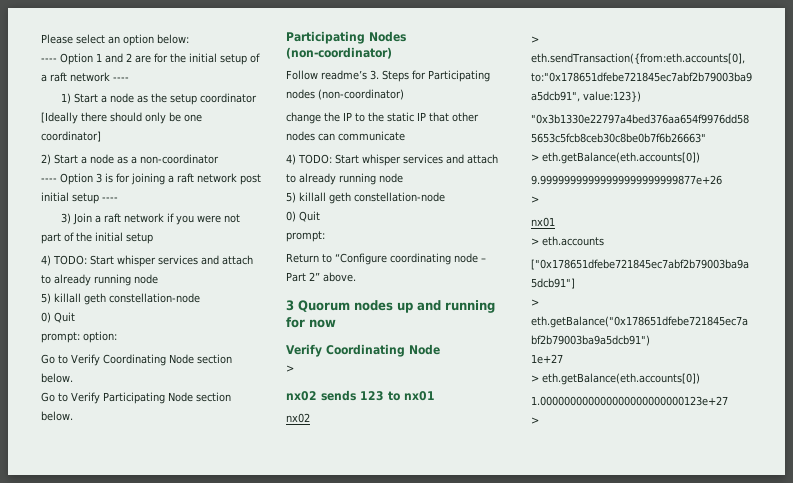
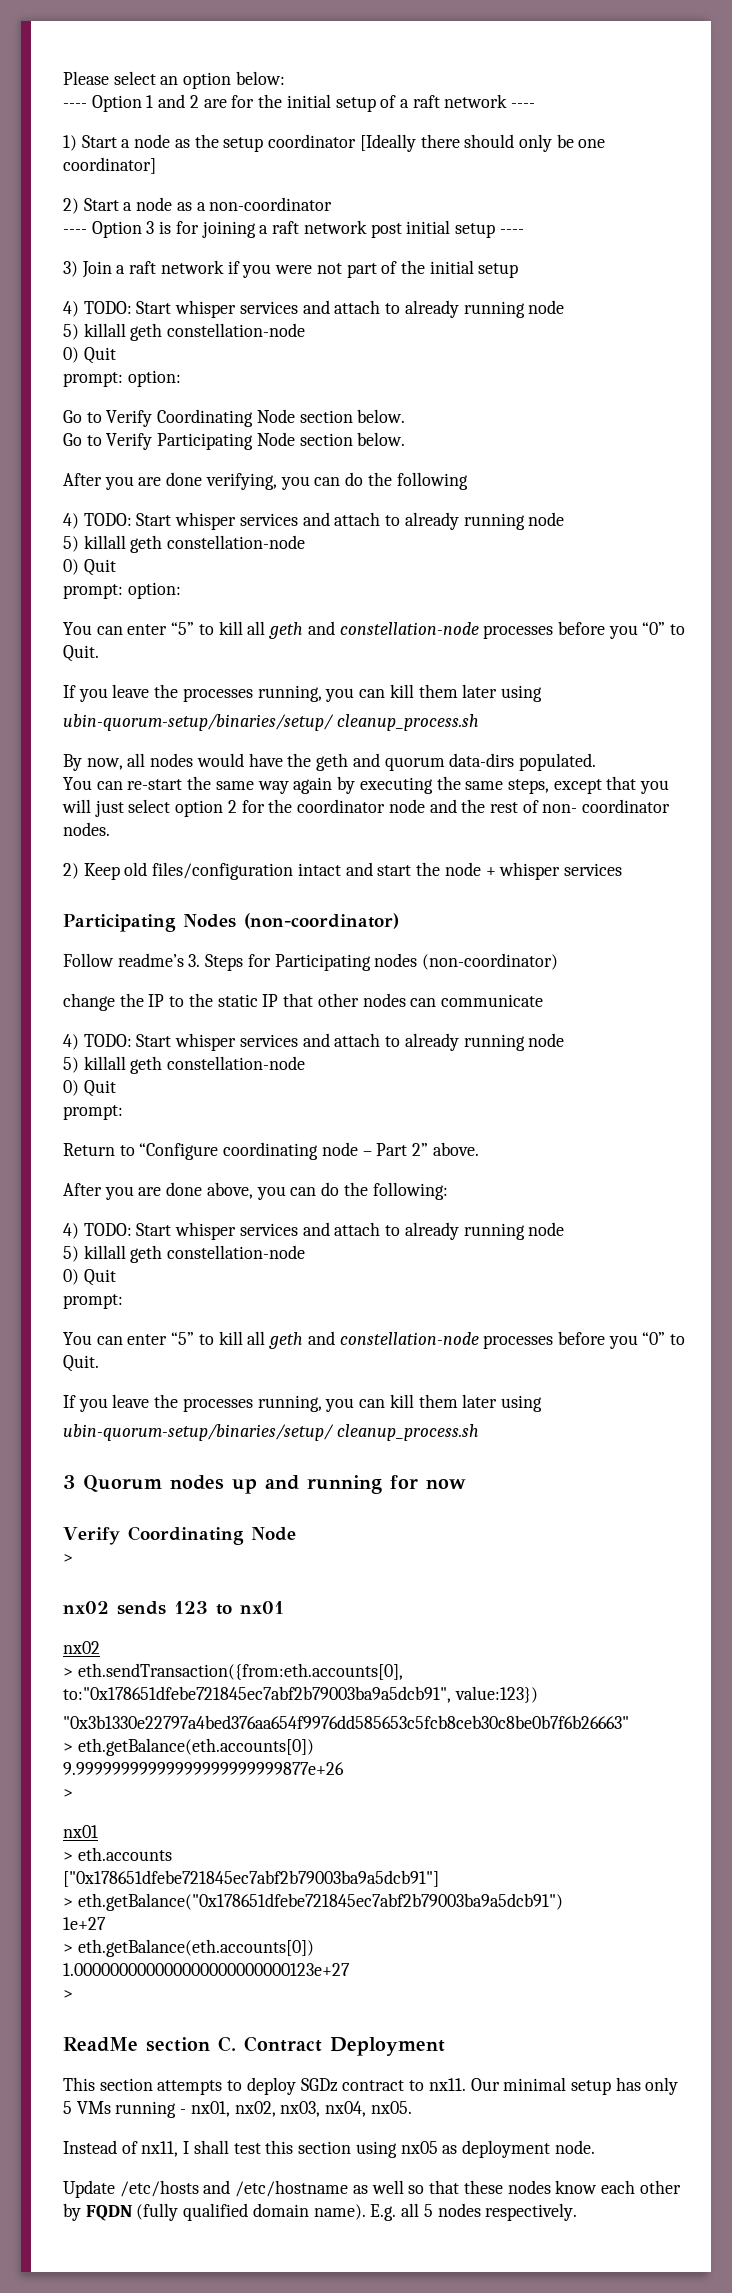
(73, 416) none -> [63,472,468,490] [63,512,565,530] [63,535,306,553] [63,559,116,576] [63,582,181,599] [63,621,686,639] [63,645,99,662] [63,684,542,702] [63,714,479,731] [63,753,596,771] [63,776,670,794] [62,799,671,817] [63,822,110,836] [63,862,622,880] // After you are done verifying, you can do the following // 4) TODO: Start whisper services and attach to already running node // 5) killall geth constellation-node // 0) Quit // prompt: option: // You can enter “5” to kill all geth and constellation-node processes before you “0” to Quit. // If you leave the processes running, you can kill them later using // ubin-quorum-setup/binaries/setup/ cleanup_process.sh // By now, all nodes would have the geth and quorum data-dirs populated. // You can re-start the same way again by executing the same steps, except that you will just select option 2 for the coordinator node and the rest of non- coordinator nodes. // 2) Keep old files/configuration intact and start the node + whisper services
(356, 277) none -> [63,1182,448,1200] [63,1222,565,1240] [63,1245,306,1263] [63,1269,116,1286] [63,1294,123,1309] [63,1331,686,1349] [63,1355,99,1372] [63,1394,542,1412] [63,1424,479,1441] // After you are done above, you can do the following: // 4) TODO: Start whisper services and attach to already running node // 5) killall geth constellation-node // 0) Quit // prompt: // You can enter “5” to kill all geth and constellation-node processes before you “0” to Quit. // If you leave the processes running, you can kill them later using // ubin-quorum-setup/binaries/setup/ cleanup_process.sh
(539, 420) none -> [63,2036,445,2056] [63,2077,679,2095] [63,2101,412,2118] [63,2140,595,2158] [63,2180,681,2198] [63,2203,578,2221] // ReadMe section C. Contract Deployment // This section attempts to deploy SGDz contract to nx11. Our minimal setup has only 5 VMs running - nx01, nx02, nx03, nx04, nx05. // Instead of nx11, I shall test this section using nx05 as deployment node. // Update /etc/hosts and /etc/hostname as well so that these nodes know each other by FQDN (fully qualified domain name). E.g. all 5 nodes respectively.

